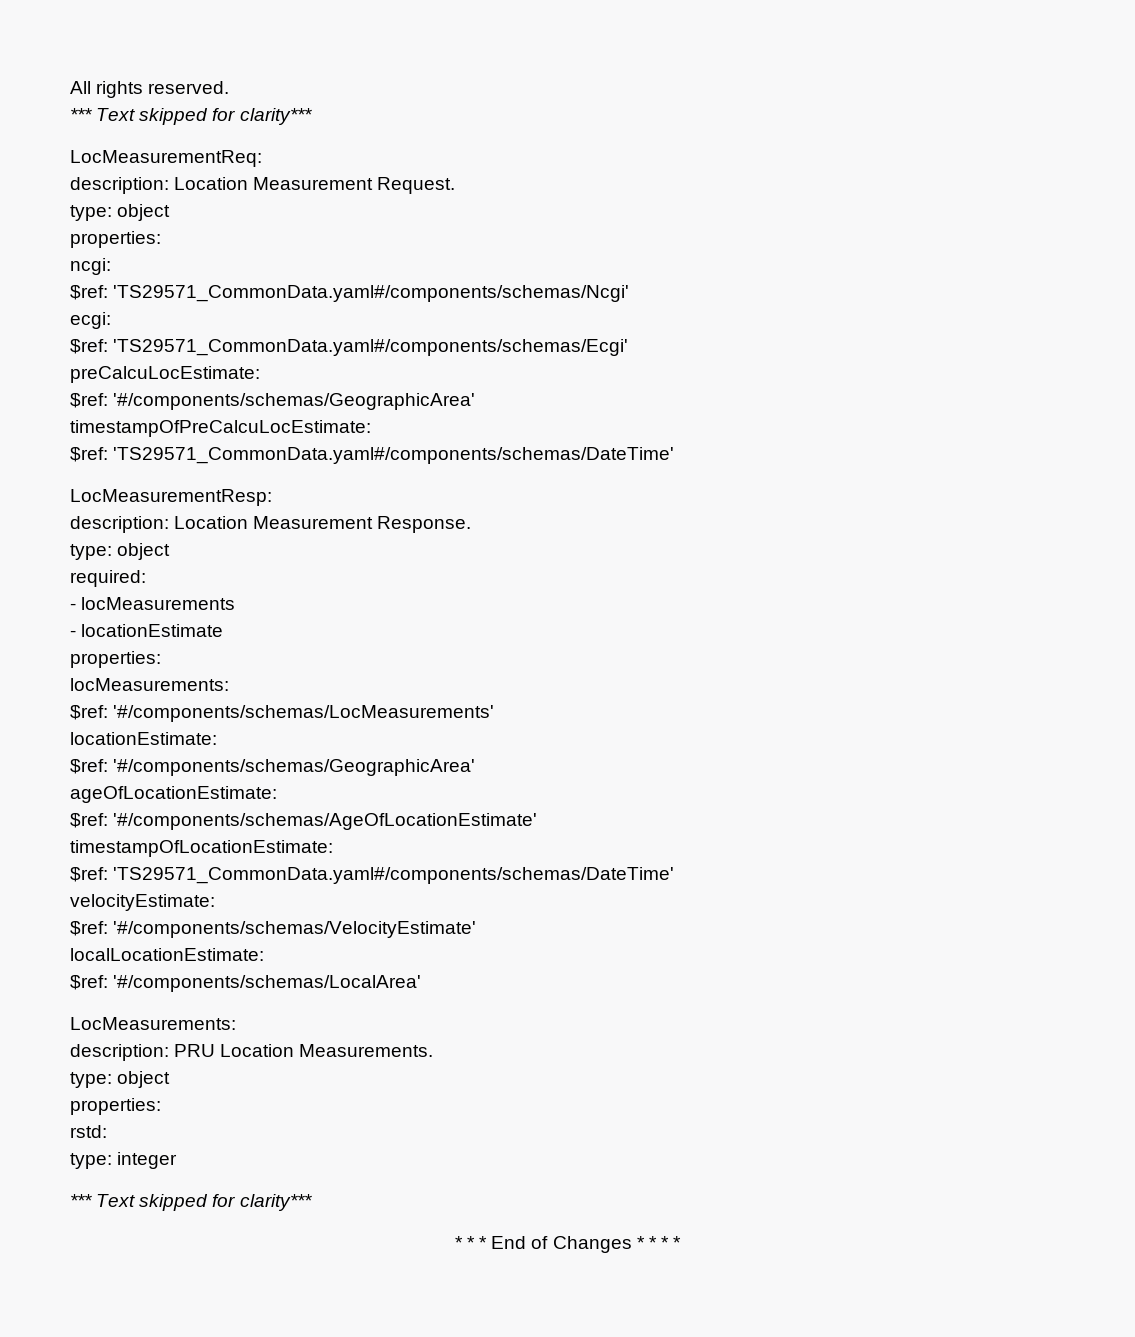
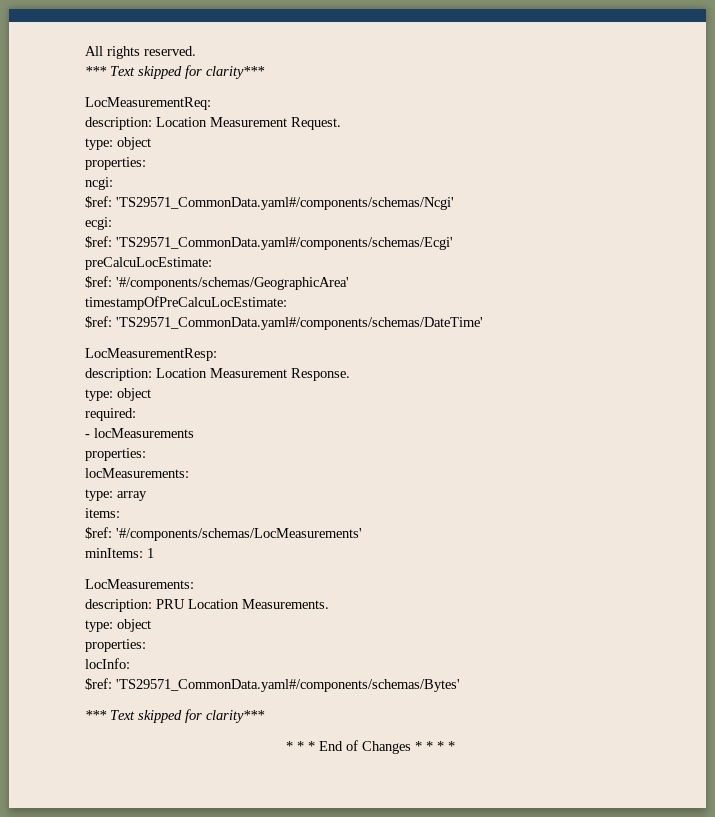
[70,624,224,637] // - locationEstimate -> (194, 433) none
(229, 684) none -> [85,489,147,501] [85,508,120,518] // type: array // items:
[70,732,217,745] [70,759,476,776] [70,786,277,803] [70,813,538,830] [70,840,333,857] [70,867,675,884] [70,894,215,911] [70,921,477,938] [70,948,264,961] [70,975,422,992] locationEstimate: // $ref: '#/components/schemas/GeographicArea' // ageOfLocationEstimate: // $ref: '#/components/schemas/AgeOfLocationEstimate' // timestampOfLocationEstimate: // $ref: 'TS29571_CommonData.yaml#/components/schemas/DateTime' // velocityEstimate: // $ref: '#/components/schemas/VelocityEstimate' // localLocationEstimate: // $ref: '#/components/schemas/LocalArea' -> [85,548,154,558] minItems: 1
[70,1125,107,1138] [70,1152,178,1169] rstd: // type: integer -> [85,658,130,669] [85,678,460,692] locInfo: // $ref: 'TS29571_CommonData.yaml#/components/schemas/Bytes'

